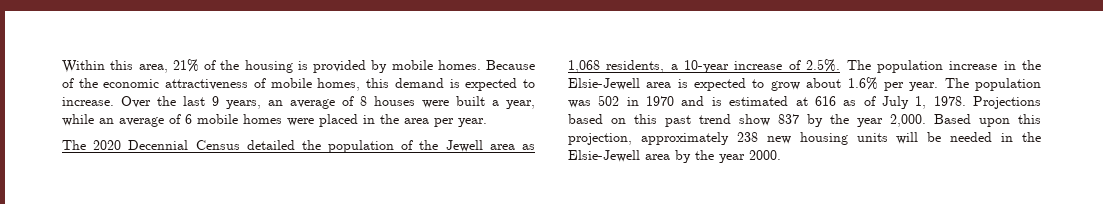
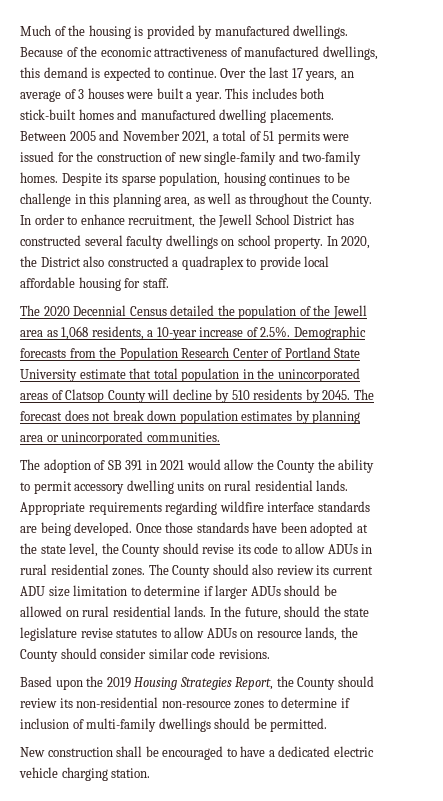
[62,59,199,73] Within this area, 21% -> [20,25,51,36] Much
[391,60,481,70] mobile homes. -> [214,25,349,39] manufactured dwellings.
[270,78,361,91] mobile homes, -> [244,46,378,60] manufactured dwellings,
[62,97,114,106] increase. -> [167,68,217,78] continue.
[212,96,219,106] 9 -> [291,68,303,78] 17
[360,96,367,106] 8 -> [78,89,85,99] 3
[506,100,535,109] [62,114,487,127] year, while an average of 6 mobile homes were placed in the area per year. -> [194,88,325,102] [20,109,334,123] [20,130,350,144] [20,151,362,165] [20,172,351,186] [20,193,373,207] [20,214,354,228] [20,235,371,249] [20,256,330,270] [20,277,169,291] year. This includes both stick-built homes and manufactured dwelling placements. Between 2005 and November 2021, a total of 51 permits were issued for the construction of new single-family and two-family homes. Despite its sparse population, housing continues to be challenge in this planning area, as well as throughout the County. In order to enhance recruitment, the Jewell School District has constructed several faculty dwellings on school property. In 2020, the District also constructed a quadraplex to provide local affordable housing for staff.
[846,60,1041,73] [568,77,1041,91] [568,95,1041,109] [568,114,1041,127] [568,132,1041,145] [568,150,781,163] The population increase in the Elsie-Jewell area is expected to grow about 1.6% per year. The population was 502 in 1970 and is estimated at 616 as of July 1, 1978. Projections based on this past trend show 837 by the year 2,000. Based upon this projection, approximately 238 new housing units will be needed in the Elsie-Jewell area by the year 2000. -> [293,326,366,340] [20,347,361,361] [20,368,360,382] [20,389,374,403] [20,410,361,424] [20,431,220,445] [20,459,375,473] [20,480,349,494] [20,501,370,515] [20,522,368,536] [20,543,373,557] [20,564,373,578] [20,585,337,599] [20,606,370,620] [20,627,358,641] [20,648,270,662] [20,676,374,690] [20,697,350,709] [20,718,328,732] [20,746,374,760] [19,767,151,781] Demographic forecasts from the Population Research Center of Portland State University estimate that total population in the unincorporated areas of Clatsop County will decline by 510 residents by 2045. The forecast does not break down population estimates by planning area or unincorporated communities. // The adoption of SB 391 in 2021 would allow the County the ability to permit accessory dwelling units on rural residential lands. Appropriate requirements regarding wildfire interface standards are being developed. Once those standards have been adopted at the state level, the County should revise its code to allow ADUs in rural residential zones. The County should also review its current ADU size limitation to determine if larger ADUs should be allowed on rural residential lands. In the future, should the state legislature revise statutes to allow ADUs on resource lands, the County should consider similar code revisions. // Based upon the 2019 Housing Strategies Report, the County should review its non-residential non-resource zones to determine if inclusion of multi-family dwellings should be permitted. // New construction shall be encouraged to have a dedicated electric vehicle charging station.

